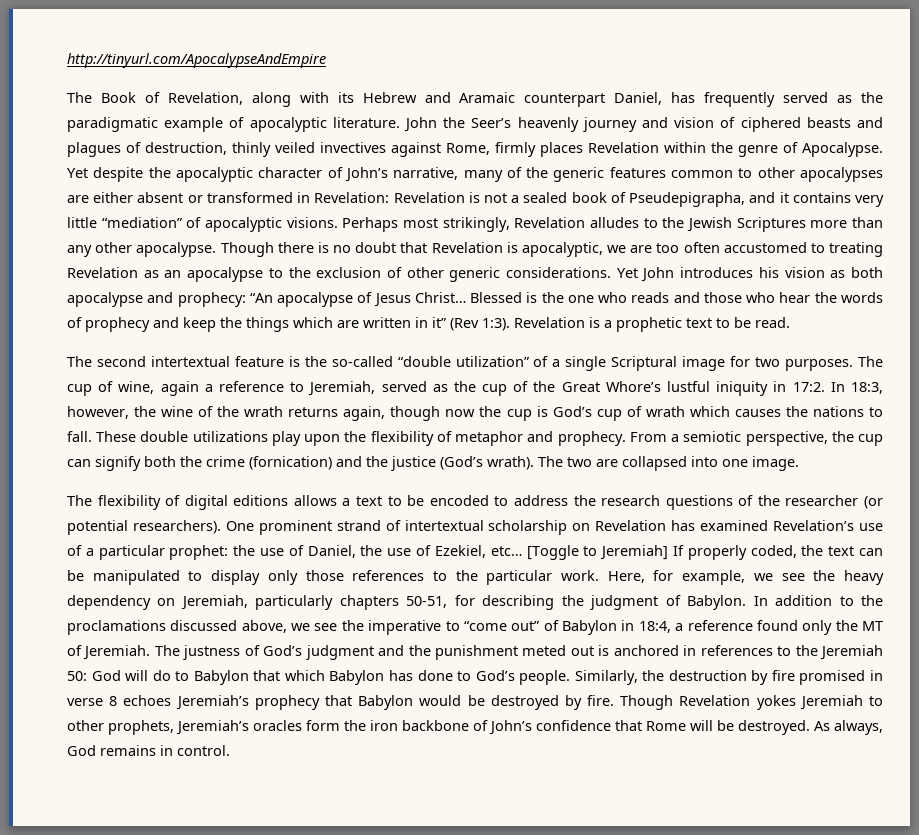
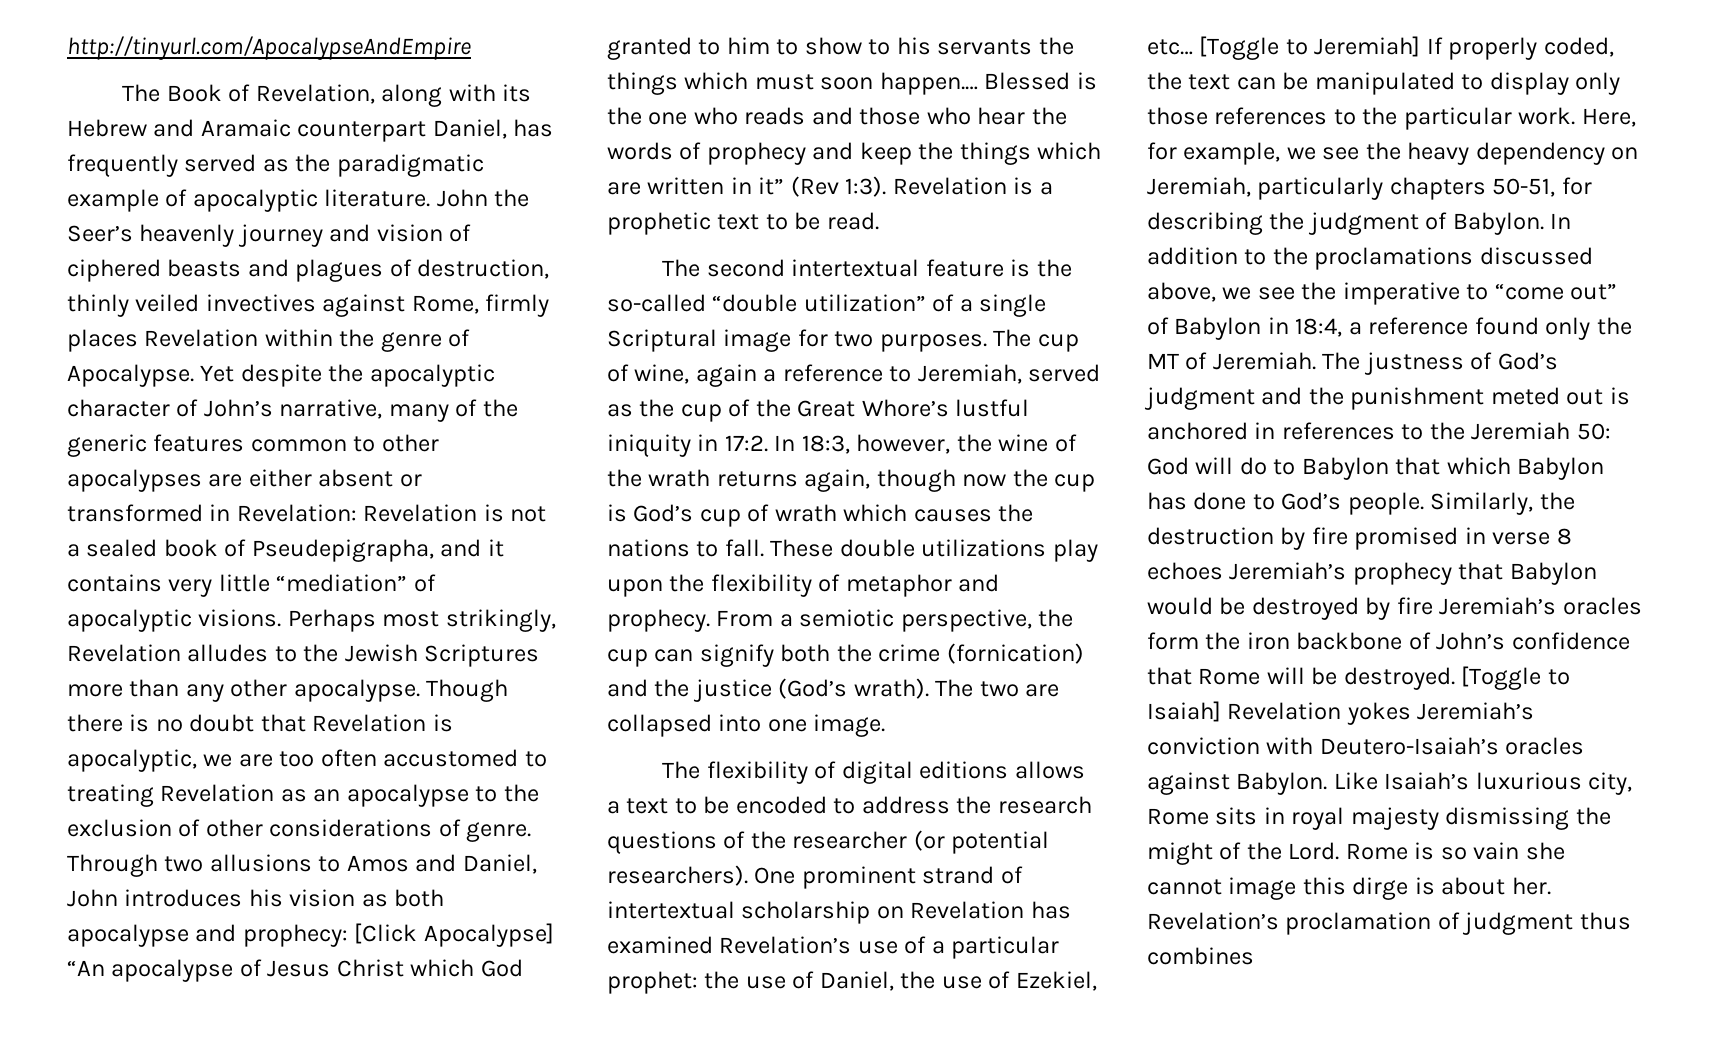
[449,267,638,282] generic considerations. Yet -> [269,819,532,842] [67,854,537,877] considerations of genre. Through two allusions to Amos and Daniel,
(246, 299) none -> [354,923,554,947] [Click Apocalypse]
[414,292,466,303] Christ… -> [336,959,523,977] [607,37,1074,60] [607,72,978,95] Christ which God granted to him to show to his servants the things which must soon happen.…
[587,695,883,710] [67,720,174,735] fire. Though Revelation yokes Jeremiah to other prophets, -> [1396,597,1433,615] fire
[814,720,883,735] [67,745,230,756] As always, God remains in control. -> [1461,666,1570,690] [1147,701,1535,725] [1147,737,1585,755] [1147,772,1633,795] [1147,807,1611,830] [1147,842,1565,865] [1147,877,1551,900] [1147,912,1631,935] [1147,947,1254,965] [Toggle to Isaiah] Revelation yokes Jeremiah’s conviction with Deutero-Isaiah’s oracles against Babylon. Like Isaiah’s luxurious city, Rome sits in royal majesty dismissing the might of the Lord. Rome is so vain she cannot image this dirge is about her. Revelation’s proclamation of judgment thus combines

